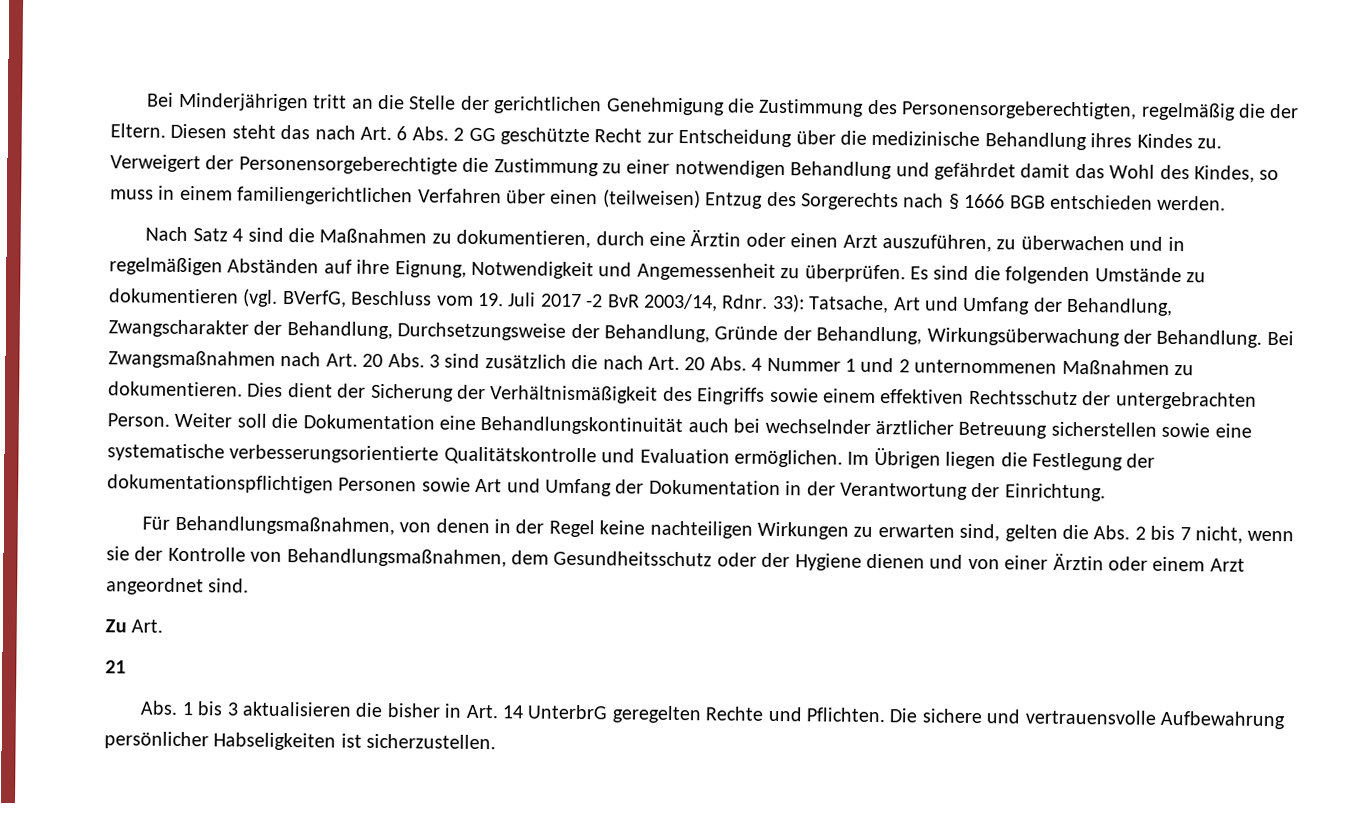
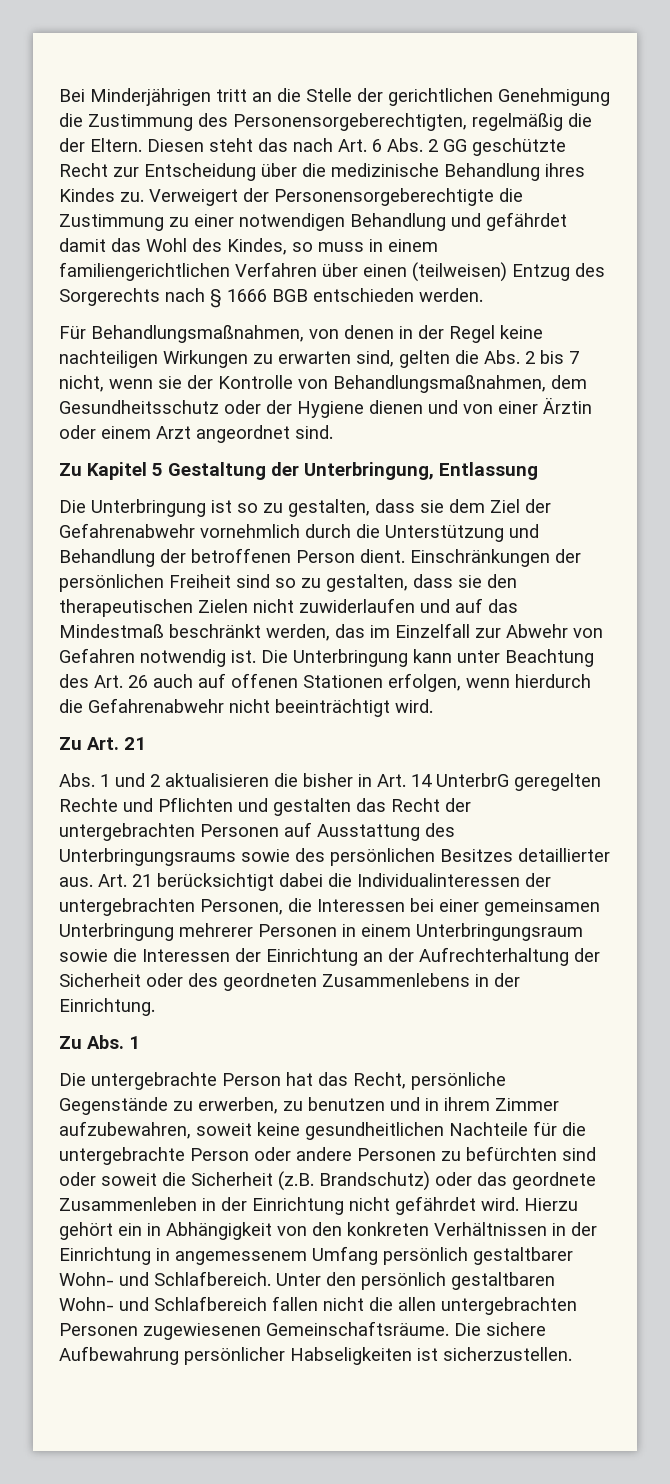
[145,226,1185,253] [109,257,1206,285] [109,288,1174,316] [108,319,1294,348] [108,350,1194,376] [108,381,1257,410] [107,412,1252,439] [107,443,1156,471] [107,474,1106,502] // Nach Satz 4 sind die Maßnahmen zu dokumentieren, durch eine Ärztin oder einen Arzt auszuführen, zu überwachen und in regelmäßigen Abständen auf ihre Eignung, Notwendigkeit und Angemessenheit zu überprüfen. Es sind die folgenden Umstände zu dokumentieren (vgl. BVerfG, Beschluss vom 19. Juli 2017 -2 BvR 2003/14, Rdnr. 33): Tatsache, Art und Umfang der Behandlung, Zwangscharakter der Behandlung, Durchsetzungsweise der Behandlung, Gründe der Behandlung, Wirkungsüberwachung der Behandlung. Bei Zwangsmaßnahmen nach Art. 20 Abs. 3 sind zusätzlich die nach Art. 20 Abs. 4 Nummer 1 und 2 unternommenen Maßnahmen zu dokumentieren. Dies dient der Sicherung der Verhältnismäßigkeit des Eingriffs sowie einem effektiven Rechtsschutz der untergebrachten Person. Weiter soll die Dokumentation eine Behandlungskontinuität auch bei wechselnder ärztlicher Betreuung sicherstellen sowie eine systematische verbesserungsorientierte Qualitätskontrolle und Evaluation ermöglichen. Im Übrigen liegen die Festlegung der dokumentationspflichtigen Personen sowie Art und Umfang der Dokumentation in der Verantwortung der Einrichtung. -> (483, 295) none
[131,619,164,633] Art. // -> [87,462,538,480] [59,499,551,517] [59,523,539,542] [59,548,581,567] [59,574,517,592] [59,598,518,617] [59,623,603,641] [59,648,594,667] [59,673,591,692] [59,698,433,717] [59,737,119,750] Kapitel 5 Gestaltung der Unterbringung, Entlassung // Die Unterbringung ist so zu gestalten, dass sie dem Ziel der Gefahrenabwehr vornehmlich durch die Unterstützung und Behandlung der betroffenen Person dient. Einschränkungen der persönlichen Freiheit sind so zu gestalten, dass sie den therapeutischen Zielen nicht zuwiderlaufen und auf das Mindestmaß beschränkt werden, das im Einzelfall zur Abwehr von Gefahren notwendig ist. Die Unterbringung kann unter Beachtung des Art. 26 auch auf offenen Stationen erfolgen, wenn hierdurch die Gefahrenabwehr nicht beeinträchtigt wird. // Zu Art.
[197,701,239,716] bis 3 -> [115,773,160,787] und 2
[805,707,1156,725] Pflichten. Die sichere und vertrauensvolle -> [158,797,471,816] [59,822,455,841] [59,848,610,866] [59,873,551,891] [59,898,600,916] [59,923,583,941] [59,947,600,966] [59,973,520,991] [59,998,155,1016] [59,1035,140,1049] [59,1072,506,1090] [59,1097,559,1115] [59,1121,586,1140] [59,1146,596,1165] [59,1171,596,1191] [59,1196,578,1215] [59,1222,597,1240] [59,1246,573,1265] [59,1271,555,1290] [59,1296,577,1315] [59,1321,546,1340] Pflichten und gestalten das Recht der untergebrachten Personen auf Ausstattung des Unterbringungsraums sowie des persönlichen Besitzes detaillierter aus. Art. 21 berücksichtigt dabei die Individualinteressen der untergebrachten Personen, die Interessen bei einer gemeinsamen Unterbringung mehrerer Personen in einem Unterbringungsraum sowie die Interessen der Einrichtung an der Aufrechterhaltung der Sicherheit oder des geordneten Zusammenlebens in der Einrichtung. // Zu Abs. 1 // Die untergebrachte Person hat das Recht, persönliche Gegenstände zu erwerben, zu benutzen und in ihrem Zimmer aufzubewahren, soweit keine gesundheitlichen Nachteile für die untergebrachte Person oder andere Personen zu befürchten sind oder soweit die Sicherheit (z.B. Brandschutz) oder das geordnete Zusammenleben in der Einrichtung nicht gefährdet wird. Hierzu gehört ein in Abhängigkeit von den konkreten Verhältnissen in der Einrichtung in angemessenem Umfang persönlich gestaltbarer Wohn- und Schlafbereich. Unter den persönlich gestaltbaren Wohn- und Schlafbereich fallen nicht die allen untergebrachten Personen zugewiesenen Gemeinschaftsräume. Die sichere

